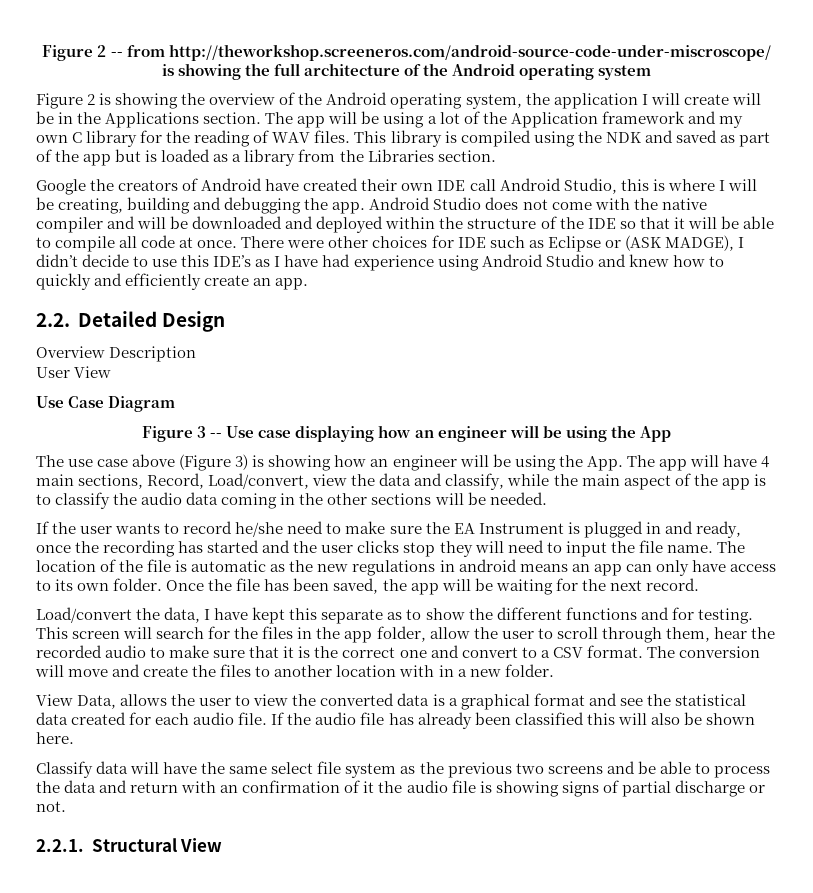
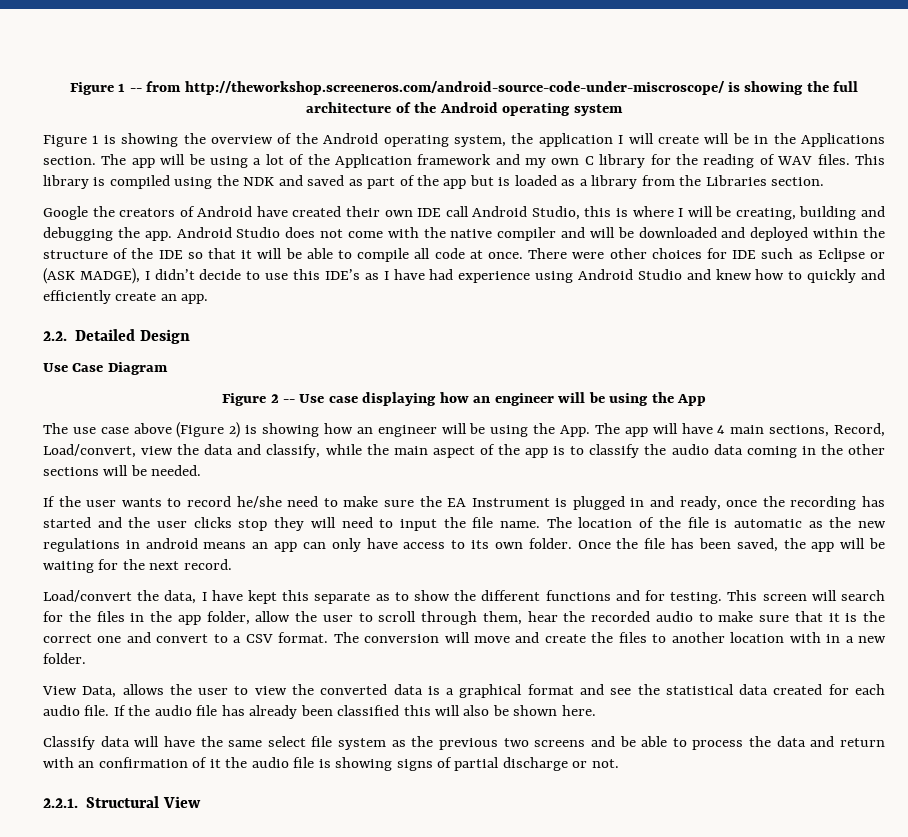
[42,45,107,61] Figure 2 -> [69,82,126,95] Figure 1
[87,94,96,105] 2 -> [92,135,99,144] 1
[36,346,197,362] [36,366,112,378] // Overview Description // User View -> (191, 336) none
[197,426,207,438] 3 -> [270,394,279,403] 2
[235,454,249,470] 3) -> [229,422,241,438] 2)

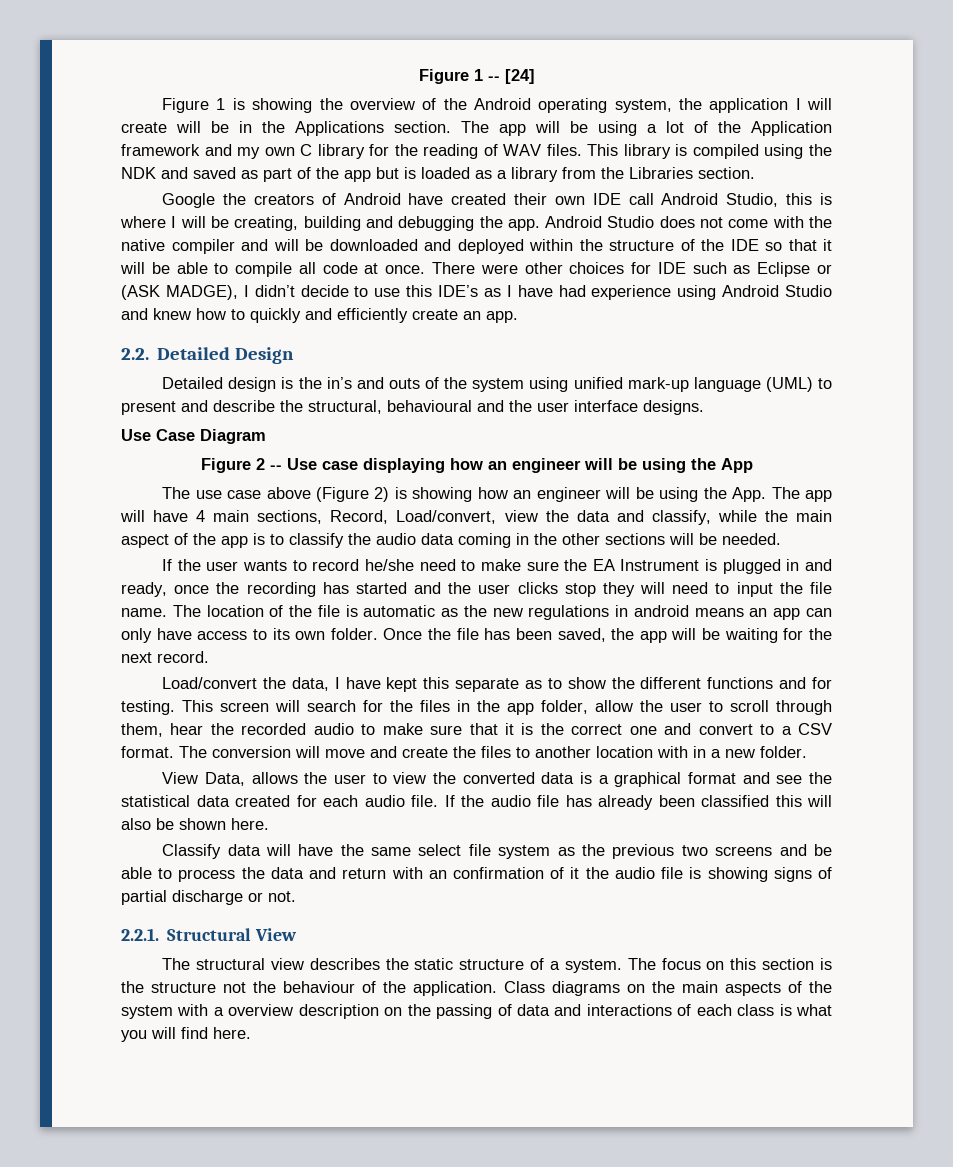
[146,81,859,95] [306,102,623,116] from http://theworkshop.screeneros.com/android-source-code-under-miscroscope/ is showing the full architecture of the Android operating system -> [504,69,535,84] [24]
(191, 336) none -> [162,377,832,392] [121,400,704,415] // Detailed design is the in’s and outs of the system using unified mark-up language (UML) to present and describe the structural, behavioural and the user interface designs.
(201, 802) none -> [162,958,832,973] [121,981,832,996] [121,1004,832,1019] [121,1027,251,1042] // The structural view describes the static structure of a system. The focus on this section is the structure not the behaviour of the application. Class diagrams on the main aspects of the system with a overview description on the passing of data and interactions of each class is what you will find here.

